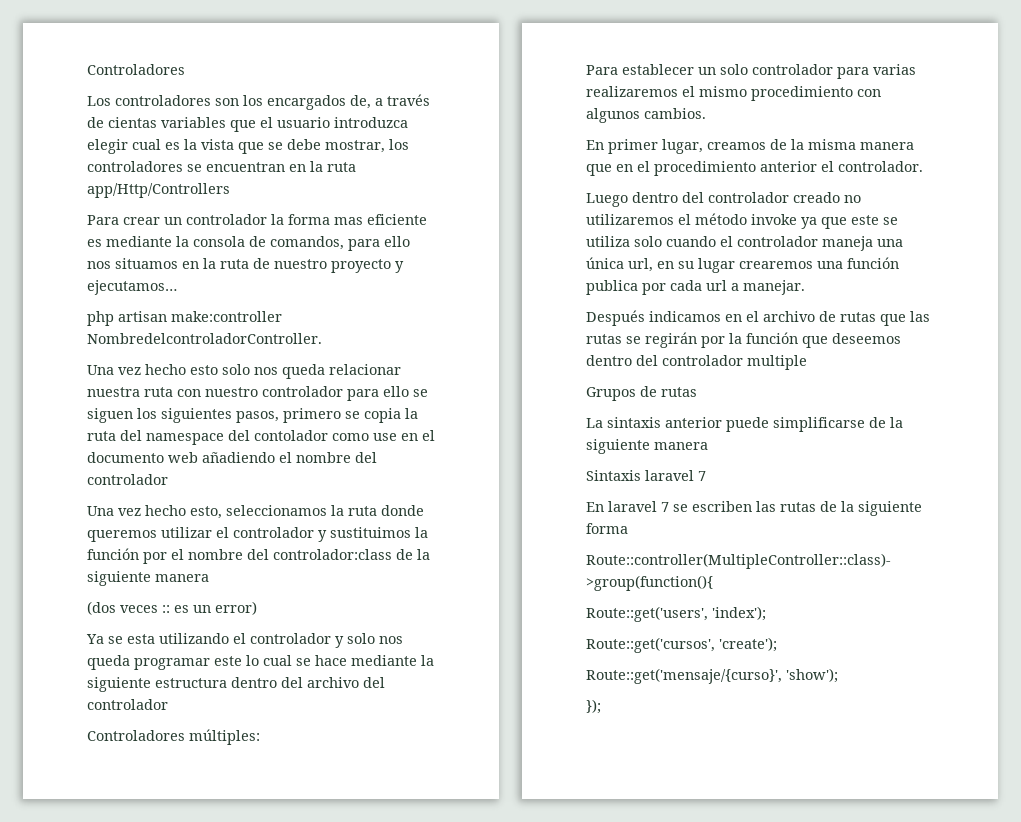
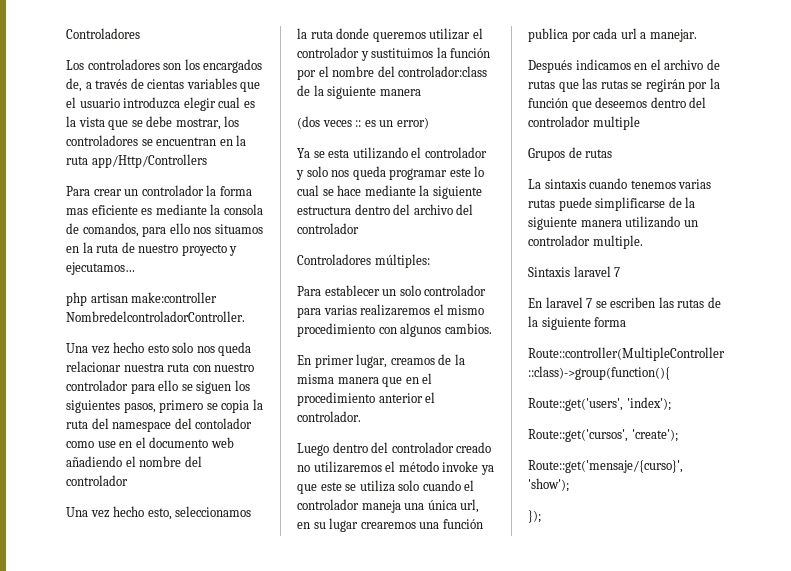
[665,417,722,428] anterior -> [589,178,712,189] [528,199,555,208] cuando tenemos varias rutas
(708, 446) none -> [625,216,698,228] [528,235,643,249] utilizando un controlador multiple.

